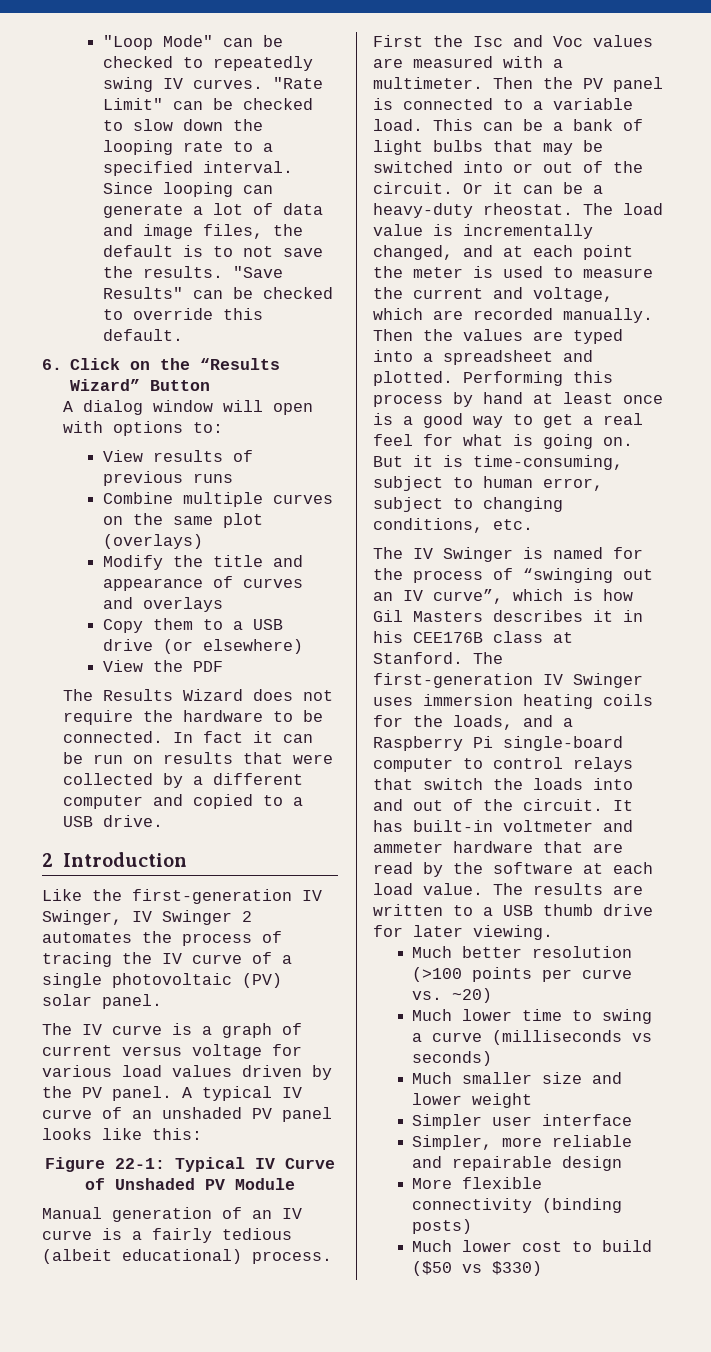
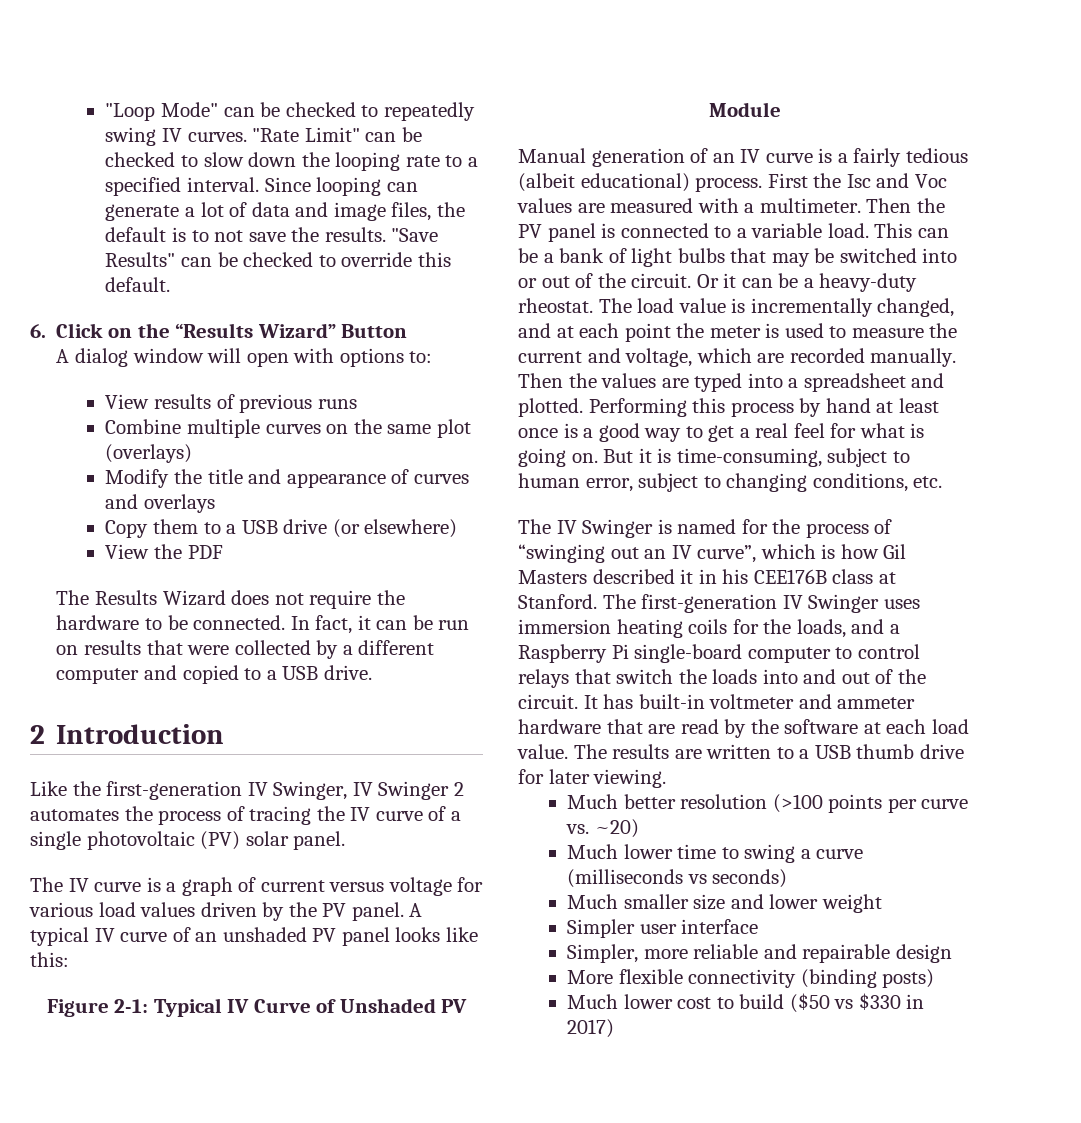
[203,731,244,743] fact -> [315,615,353,634] fact,
[115,1158,165,1169] 22-1: -> [114,999,149,1013] 2-1:
[493,610,583,622] describes -> [592,569,675,584] described
[492,1261,543,1276] $330) -> [858,993,925,1010] [567,1019,615,1038] $330 in 2017)

